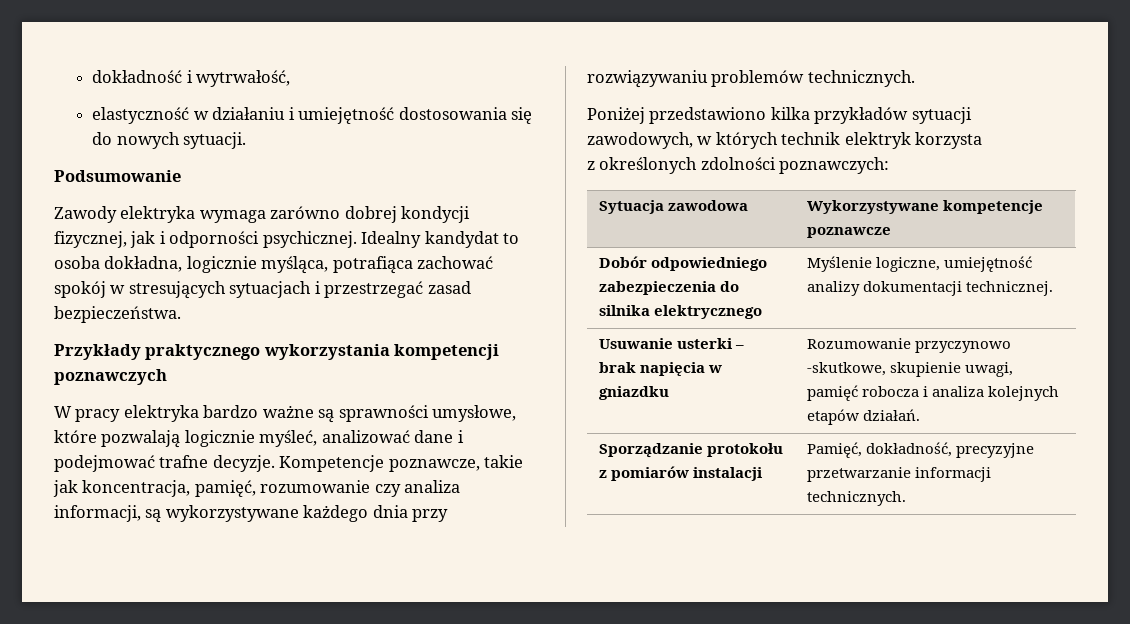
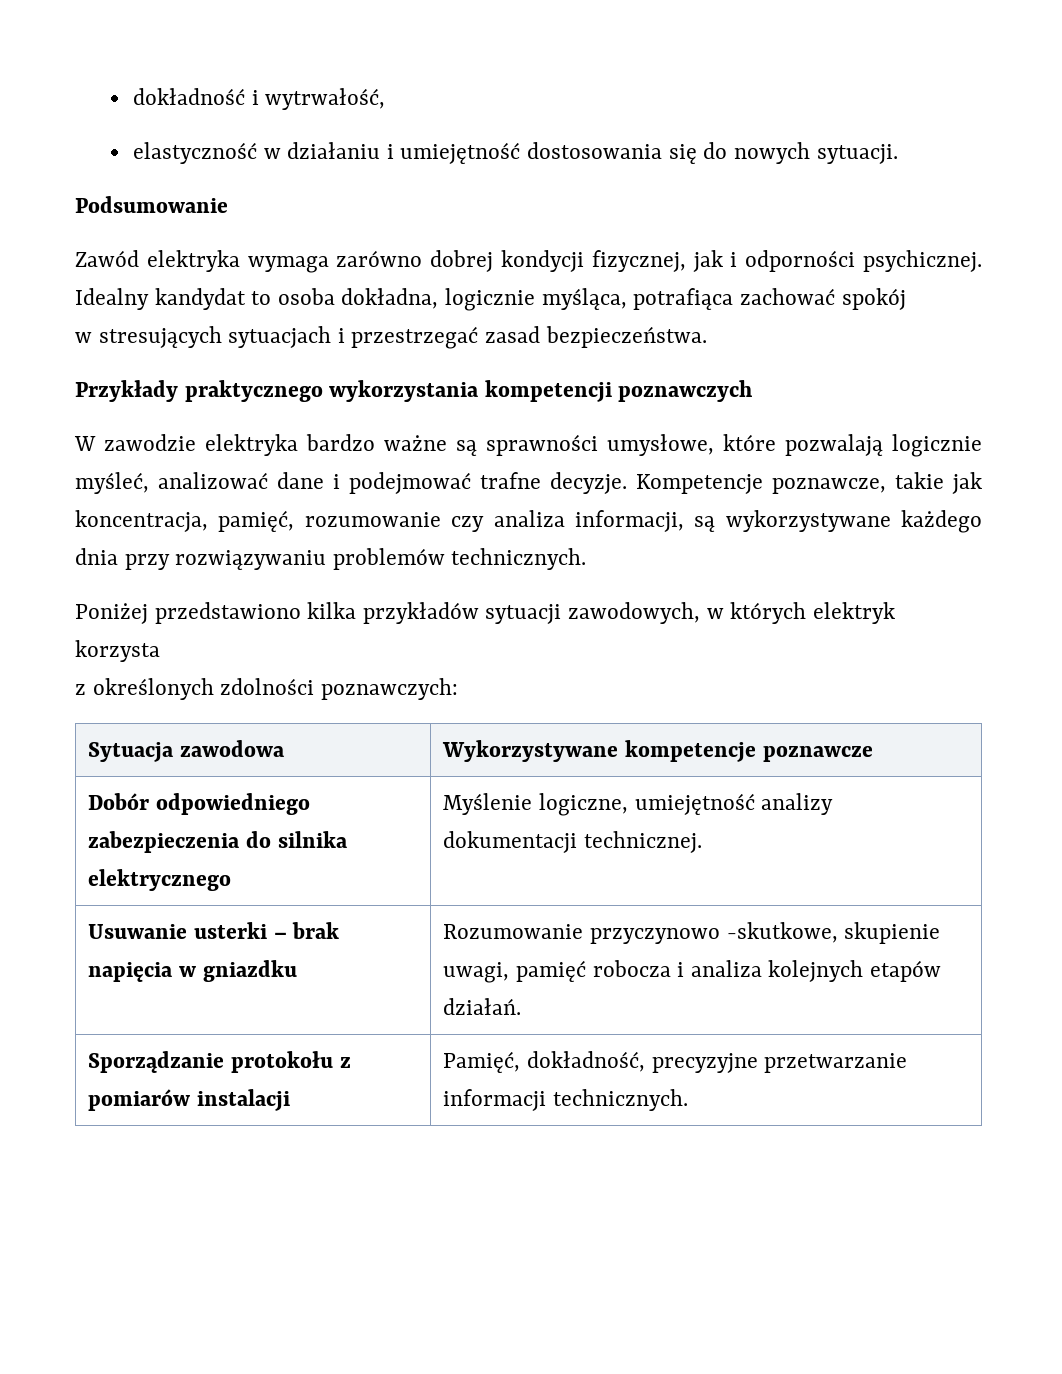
[54,206,117,223] Zawody -> [75,250,139,267] Zawód
(106, 289) none -> (906, 299) //
[75,409,121,422] pracy -> [104,434,196,451] zawodzie
[781,132,841,145] technik -> (807, 613) none

